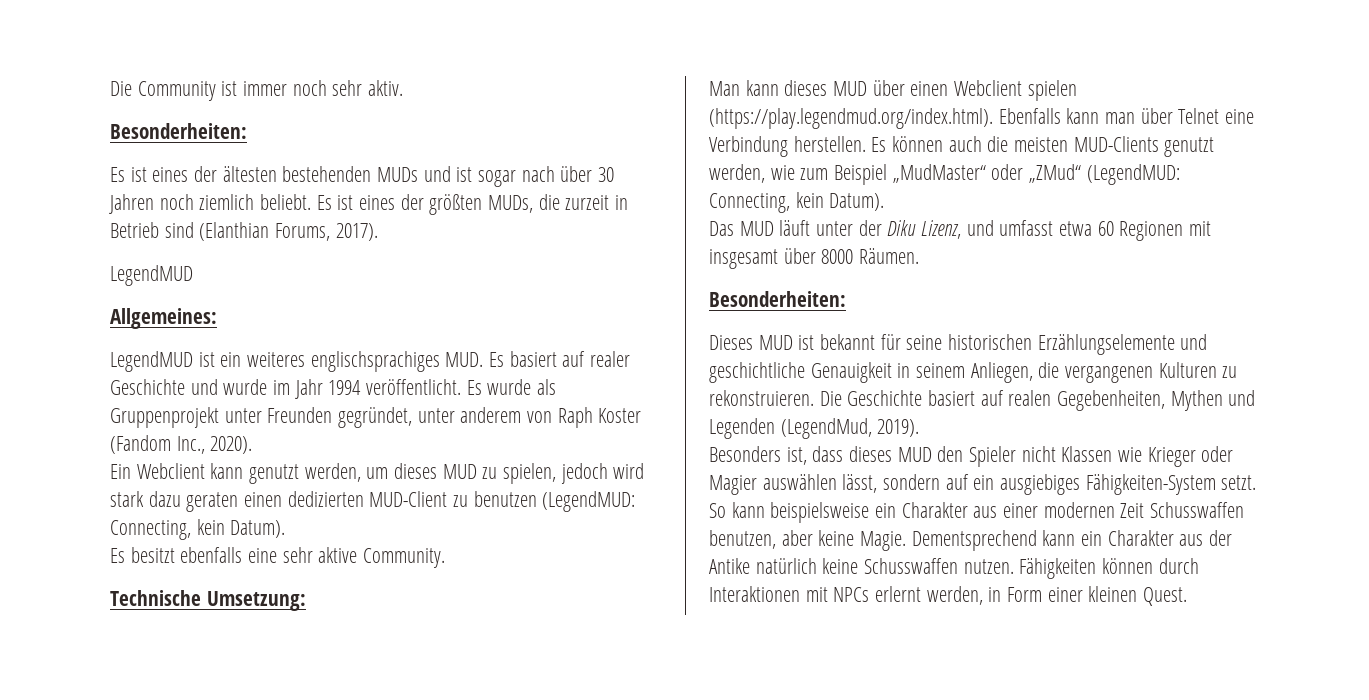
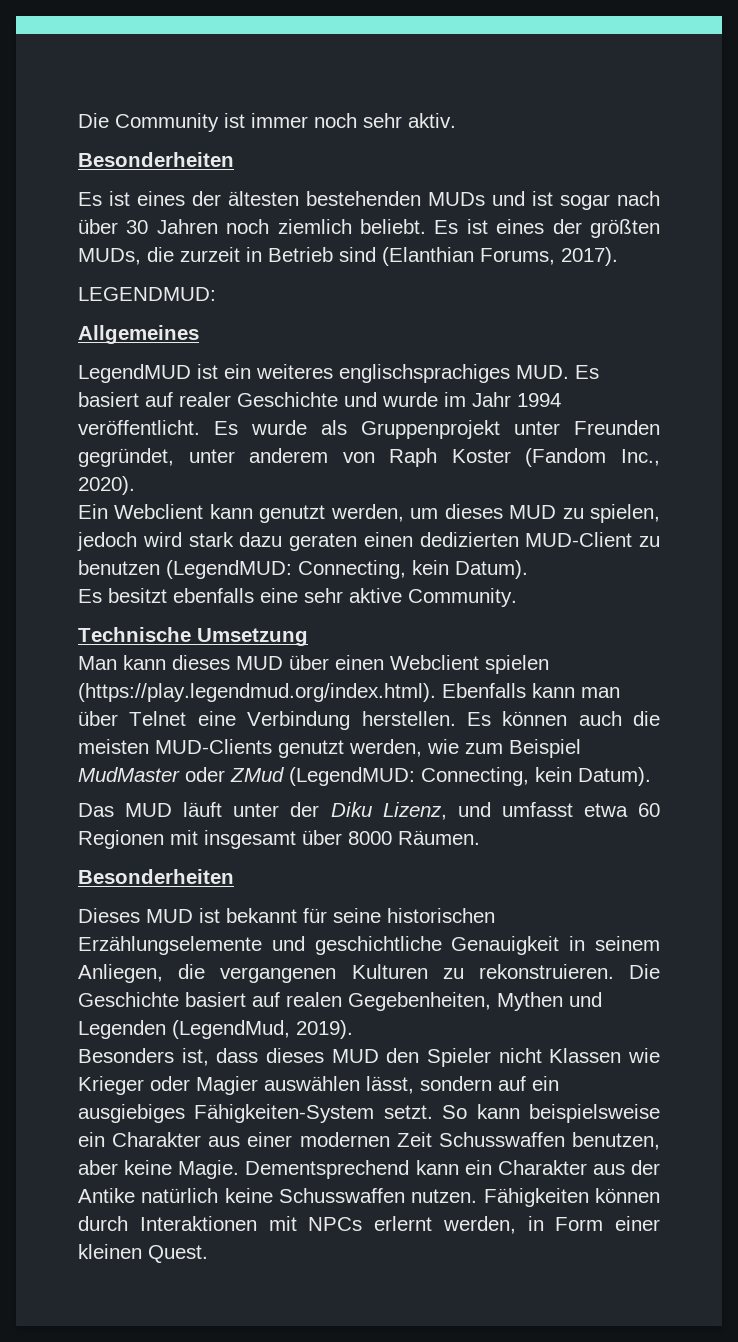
[110,123,247,139] Besonderheiten: -> [78,152,234,167] Besonderheiten
[110,265,193,286] [110,308,217,329] LegendMUD // Allgemeines: -> [78,287,216,301] [78,325,199,344] LEGENDMUD: // Allgemeines
[206,591,306,611] Umsetzung: -> [197,628,308,646] Umsetzung
[892,164,1082,183] „MudMaster“ oder „ZMud“ -> [78,767,284,782] MudMaster oder ZMud
[709,291,846,307] Besonderheiten: -> [78,869,234,884] Besonderheiten

